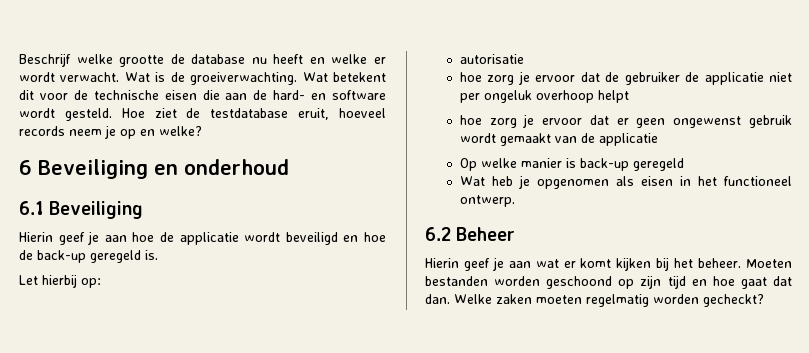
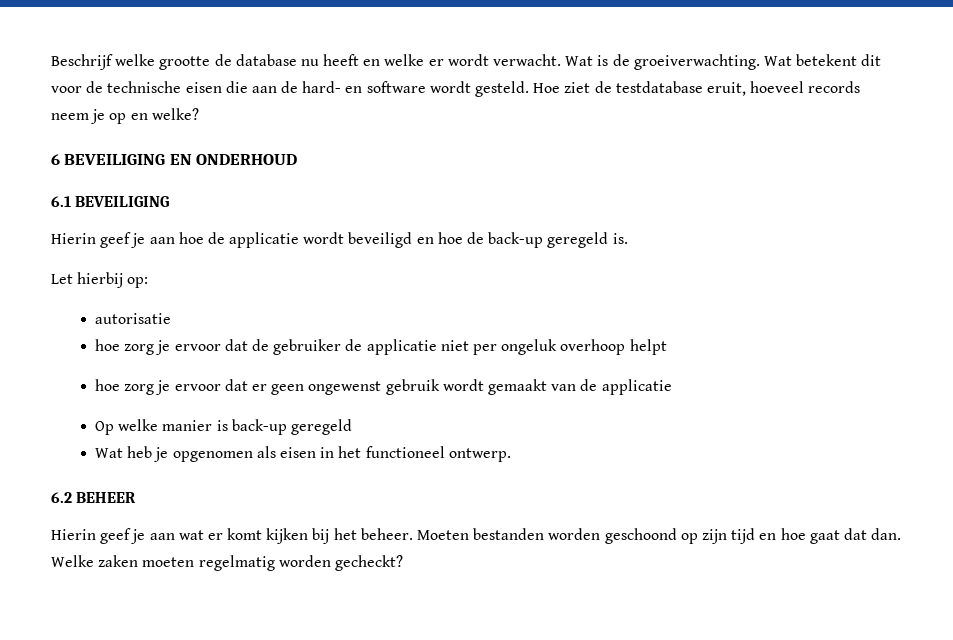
[38,159,289,179] Beveiliging en onderhoud -> [64,154,298,165] BEVEILIGING EN ONDERHOUD
[49,201,144,219] Beveiliging -> [75,196,170,207] BEVEILIGING
[456,227,516,241] Beheer -> [76,492,137,503] BEHEER

